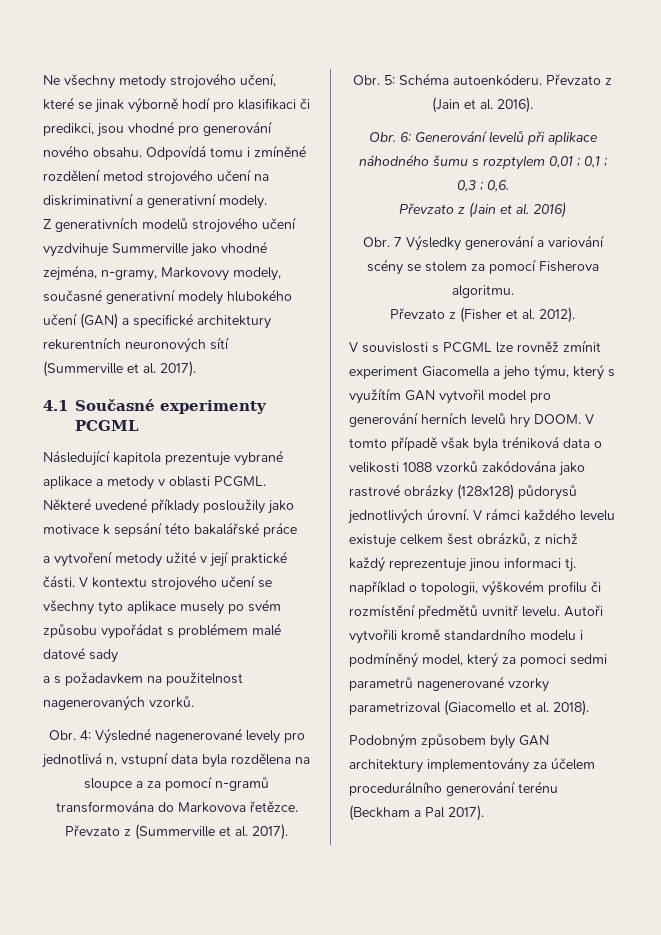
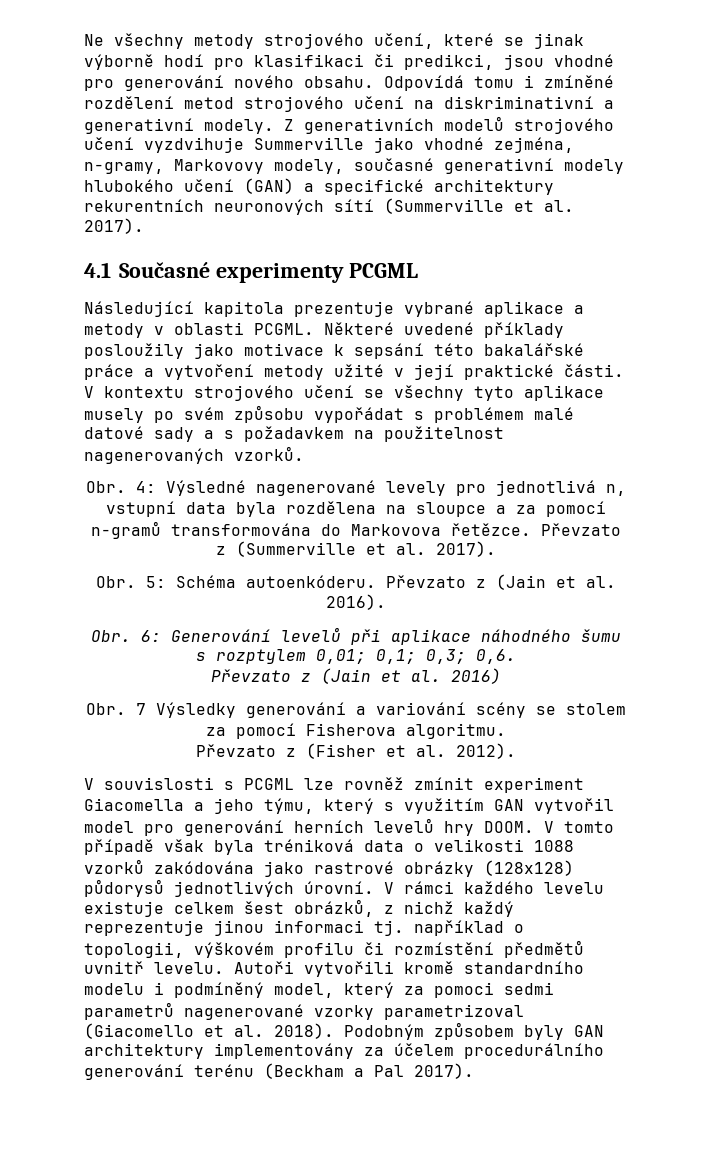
(267, 202) // -> (274, 126) none
(297, 529) // -> (134, 372) none
(118, 656) // -> (194, 434) none
[548,156,608,168] [456,180,484,192] 0,01 ; 0,1 ; 0,3 ; -> [316,649,466,664] 0,01; 0,1; 0,3;
[349,388,401,404] využítím -> [404,798,484,814] využitím
(589, 708) // -> (334, 1031) none

